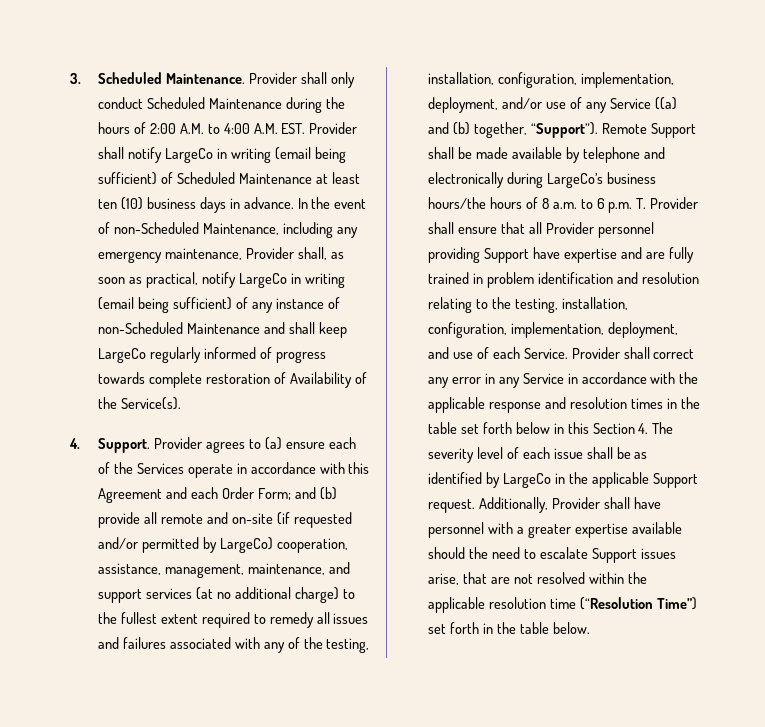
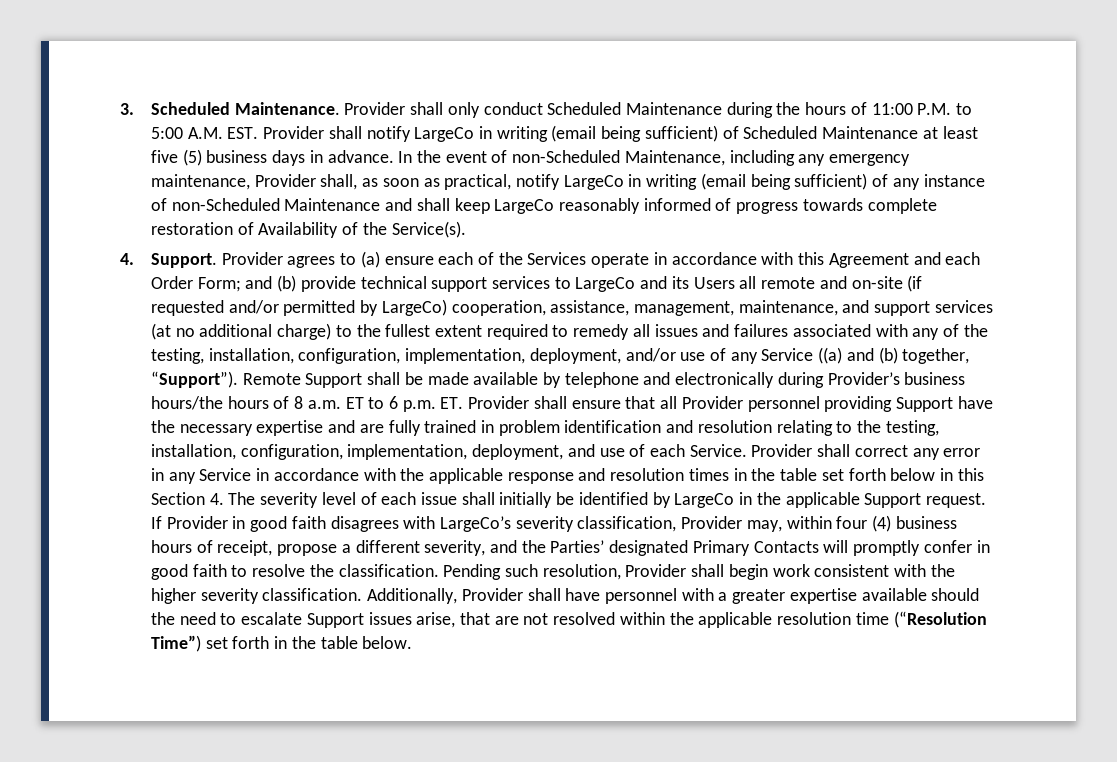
[149,123,250,134] 2:00 A.M. to 4:00 -> [871,103,973,115] [150,127,183,139] 11:00 P.M. to 5:00
[98,197,143,210] ten (10) -> [150,149,202,166] five (5)
[149,347,201,363] regularly -> [559,198,641,214] reasonably
(141, 520) none -> [360,276,735,292] technical support services to LargeCo and its Users
[546,173,603,188] LargeCo’s -> [827,372,900,385] Provider’s
(577, 205) none -> [345,397,364,409] ET
[636,198,647,209] T. -> [440,397,464,409] ET.
(560, 253) none -> [150,420,253,436] the necessary
[616,447,648,459] be as -> [499,492,575,508] initially be
(476, 506) none -> [150,515,957,532] [150,540,990,556] [150,564,955,580] [150,588,363,604] If Provider in good faith disagrees with LargeCo’s severity classification, Provider may, within four (4) business hours of receipt, propose a different severity, and the Parties’ designated Primary Contacts will promptly confer in good faith to resolve the classification. Pending such resolution, Provider shall begin work consistent with the higher severity classification.

